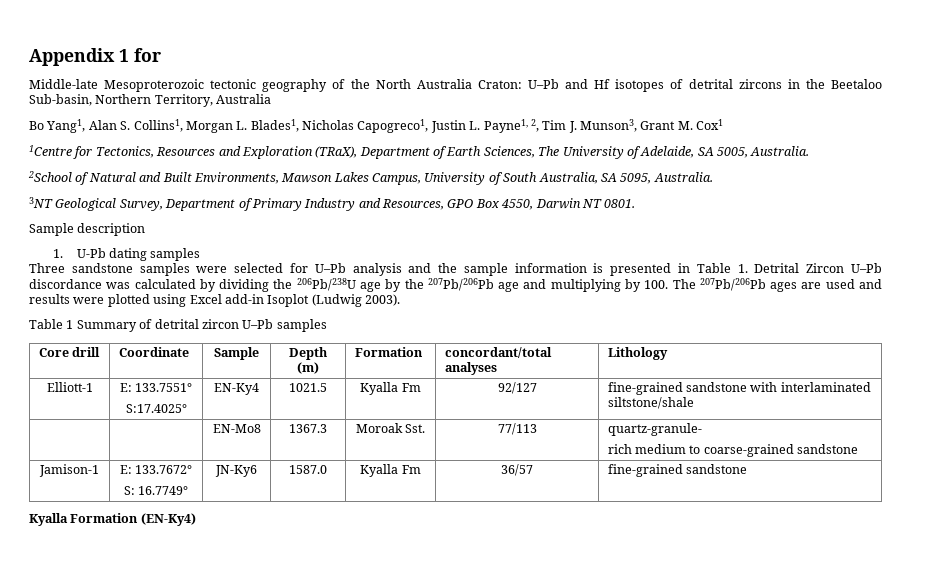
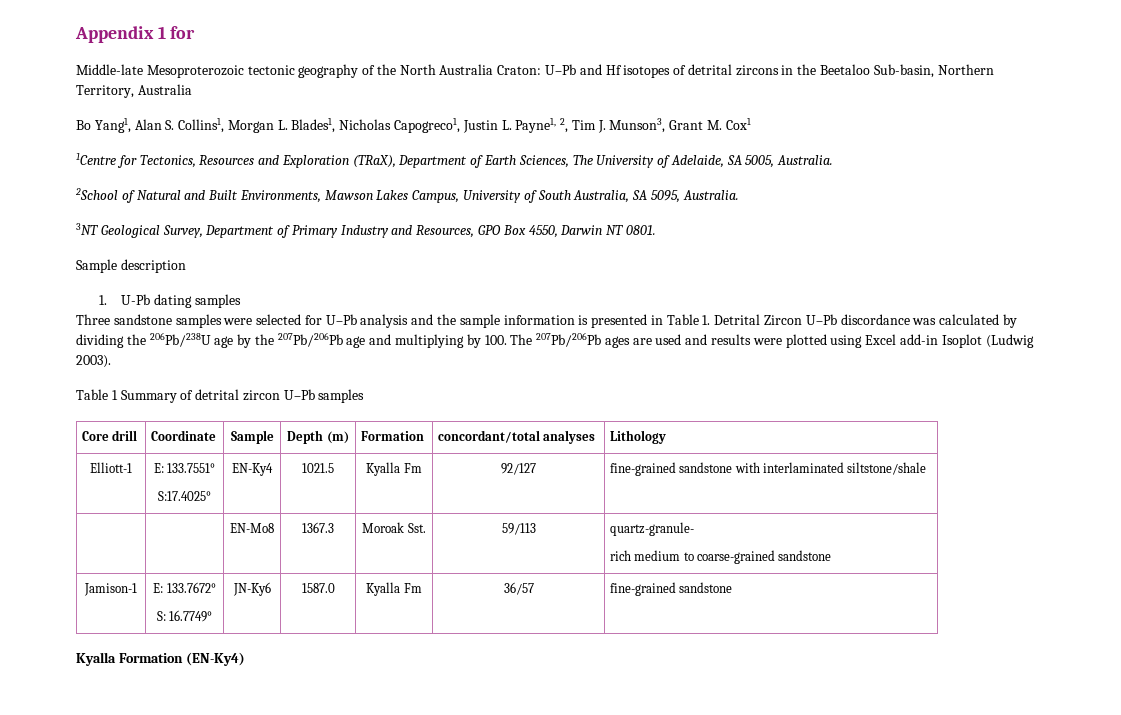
[497,423,537,435] 77/113 -> [501,523,536,535] 59/113

